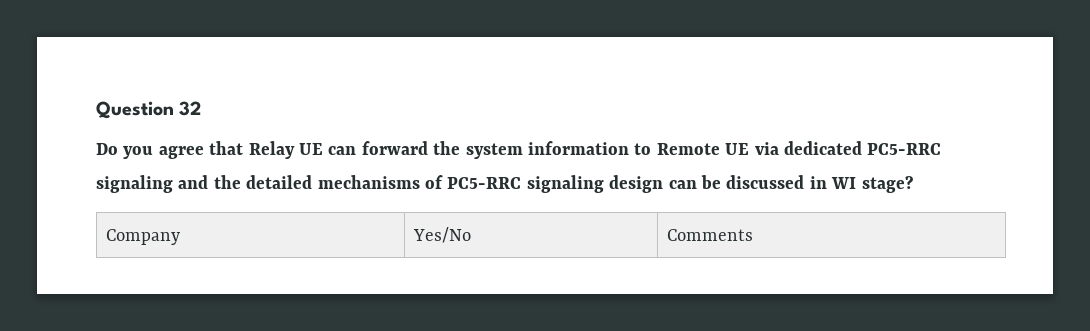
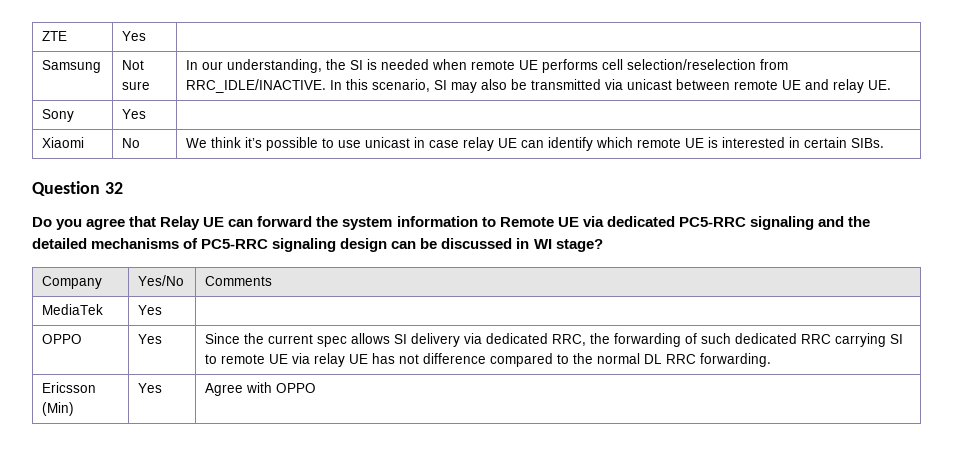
(96, 110) none -> [42,31,68,41] [122,31,147,41] [42,60,102,73] [122,60,145,70] [122,81,151,90] [186,59,789,73] [186,79,892,93] [42,109,75,122] [122,109,147,119] [42,137,85,148] [122,138,141,148] [186,137,885,151] ZTE | Yes | // Samsung | Not sure | In our understanding, the SI is needed when remote UE performs cell selection/reselection from RRC_IDLE/INACTIVE. In this scenario, SI may also be transmitted via unicast between remote UE and relay UE. // Sony | Yes | // Xiaomi | No | We think it’s possible to use unicast in case relay UE can identify which remote UE is interested in certain SIBs. //
(754, 235) none -> [42,304,104,315] [138,305,163,315] [42,334,83,344] [138,334,163,344] [205,333,904,347] [205,353,772,367] [42,382,97,393] [42,402,75,416] [138,383,163,393] [205,382,317,396] // MediaTek | Yes | // OPPO | Yes | Since the current spec allows SI delivery via dedicated RRC, the forwarding of such dedicated RRC carrying SI to remote UE via relay UE has not difference compared to the normal DL RRC forwarding. // Ericsson (Min) | Yes | Agree with OPPO

